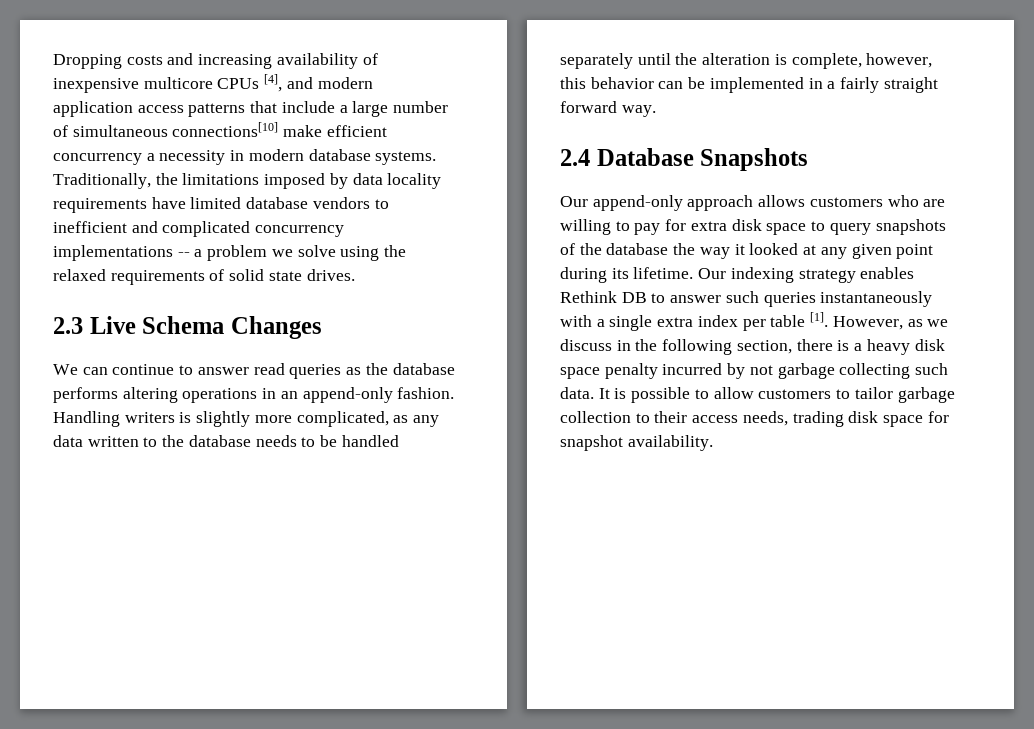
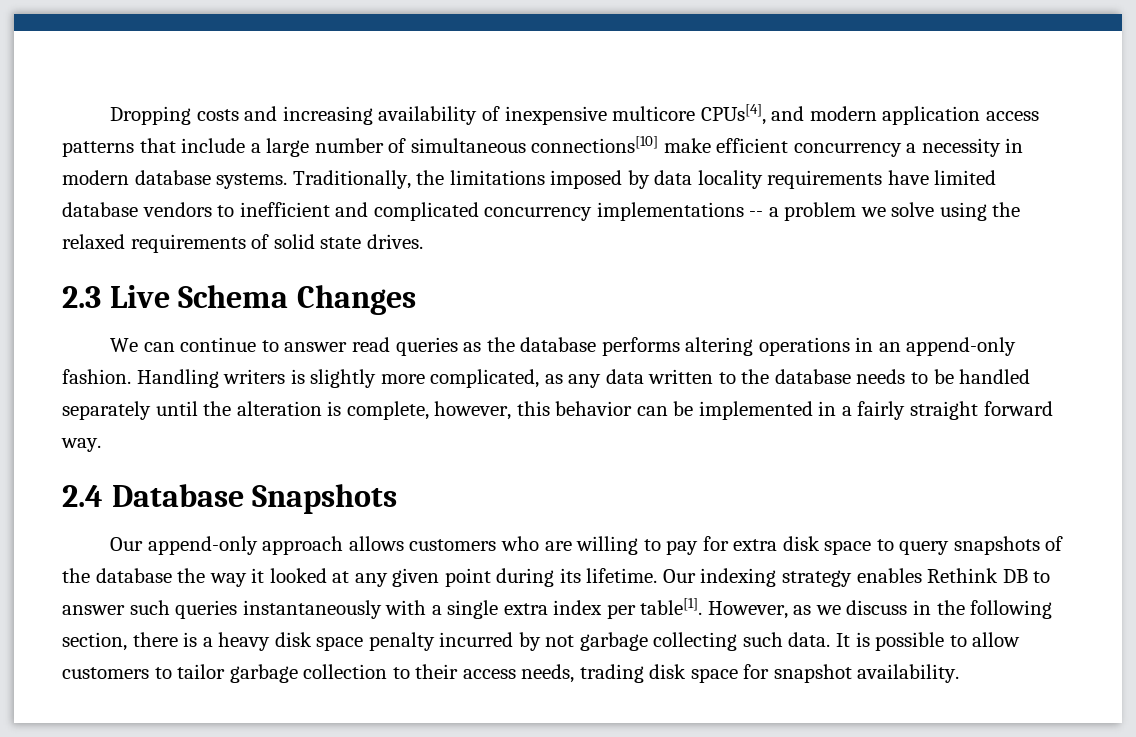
[217,74,283,92] CPUs [4], -> [700,104,766,125] CPUs[4],
[770,312,829,327] table [1]. -> [640,598,703,615] table[1].

